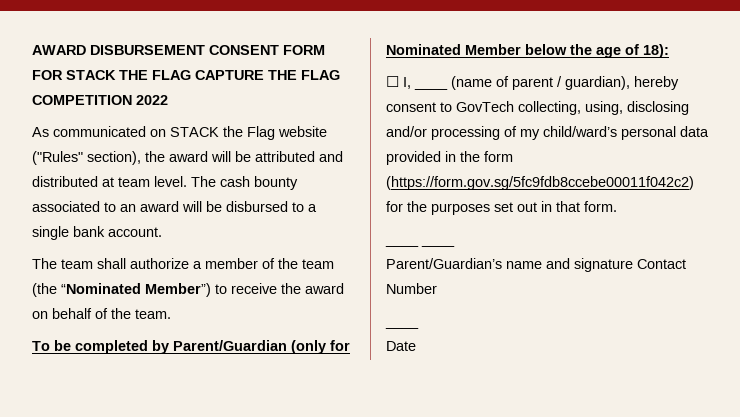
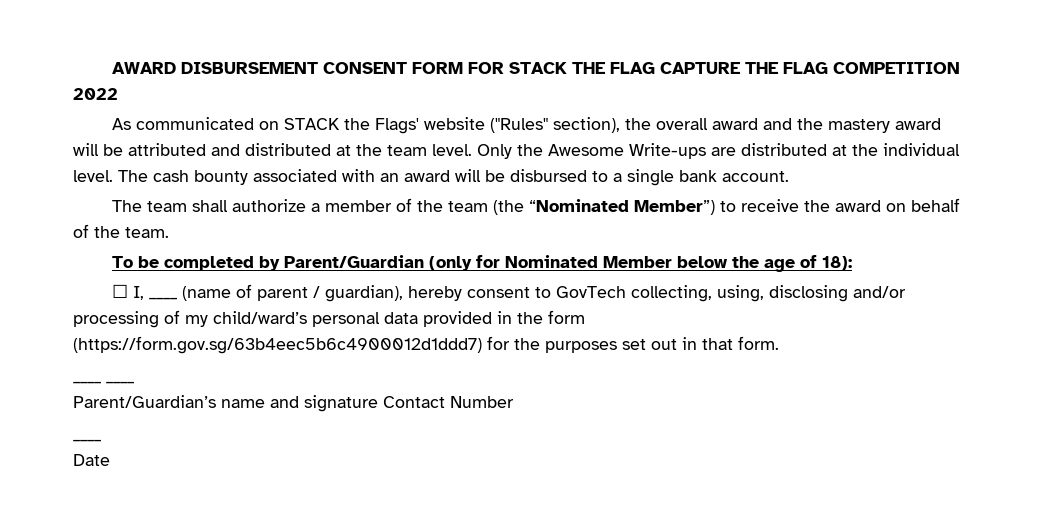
[247,126,275,140] Flag -> [374,118,419,134] Flags'
(165, 156) none -> [655,118,890,133] overall award and the mastery
(114, 182) none -> [356,144,382,156] the
(187, 181) none -> [477,143,960,159] [73,170,113,182] Only the Awesome Write-ups are distributed at the individual level.
[104,202,116,212] to -> [342,169,375,182] with
[386,176,694,190] (https://form.gov.sg/5fc9fdb8ccebe00011f042c2) -> [73,336,482,354] (https://form.gov.sg/63b4eec5b6c4900012d1ddd7)

